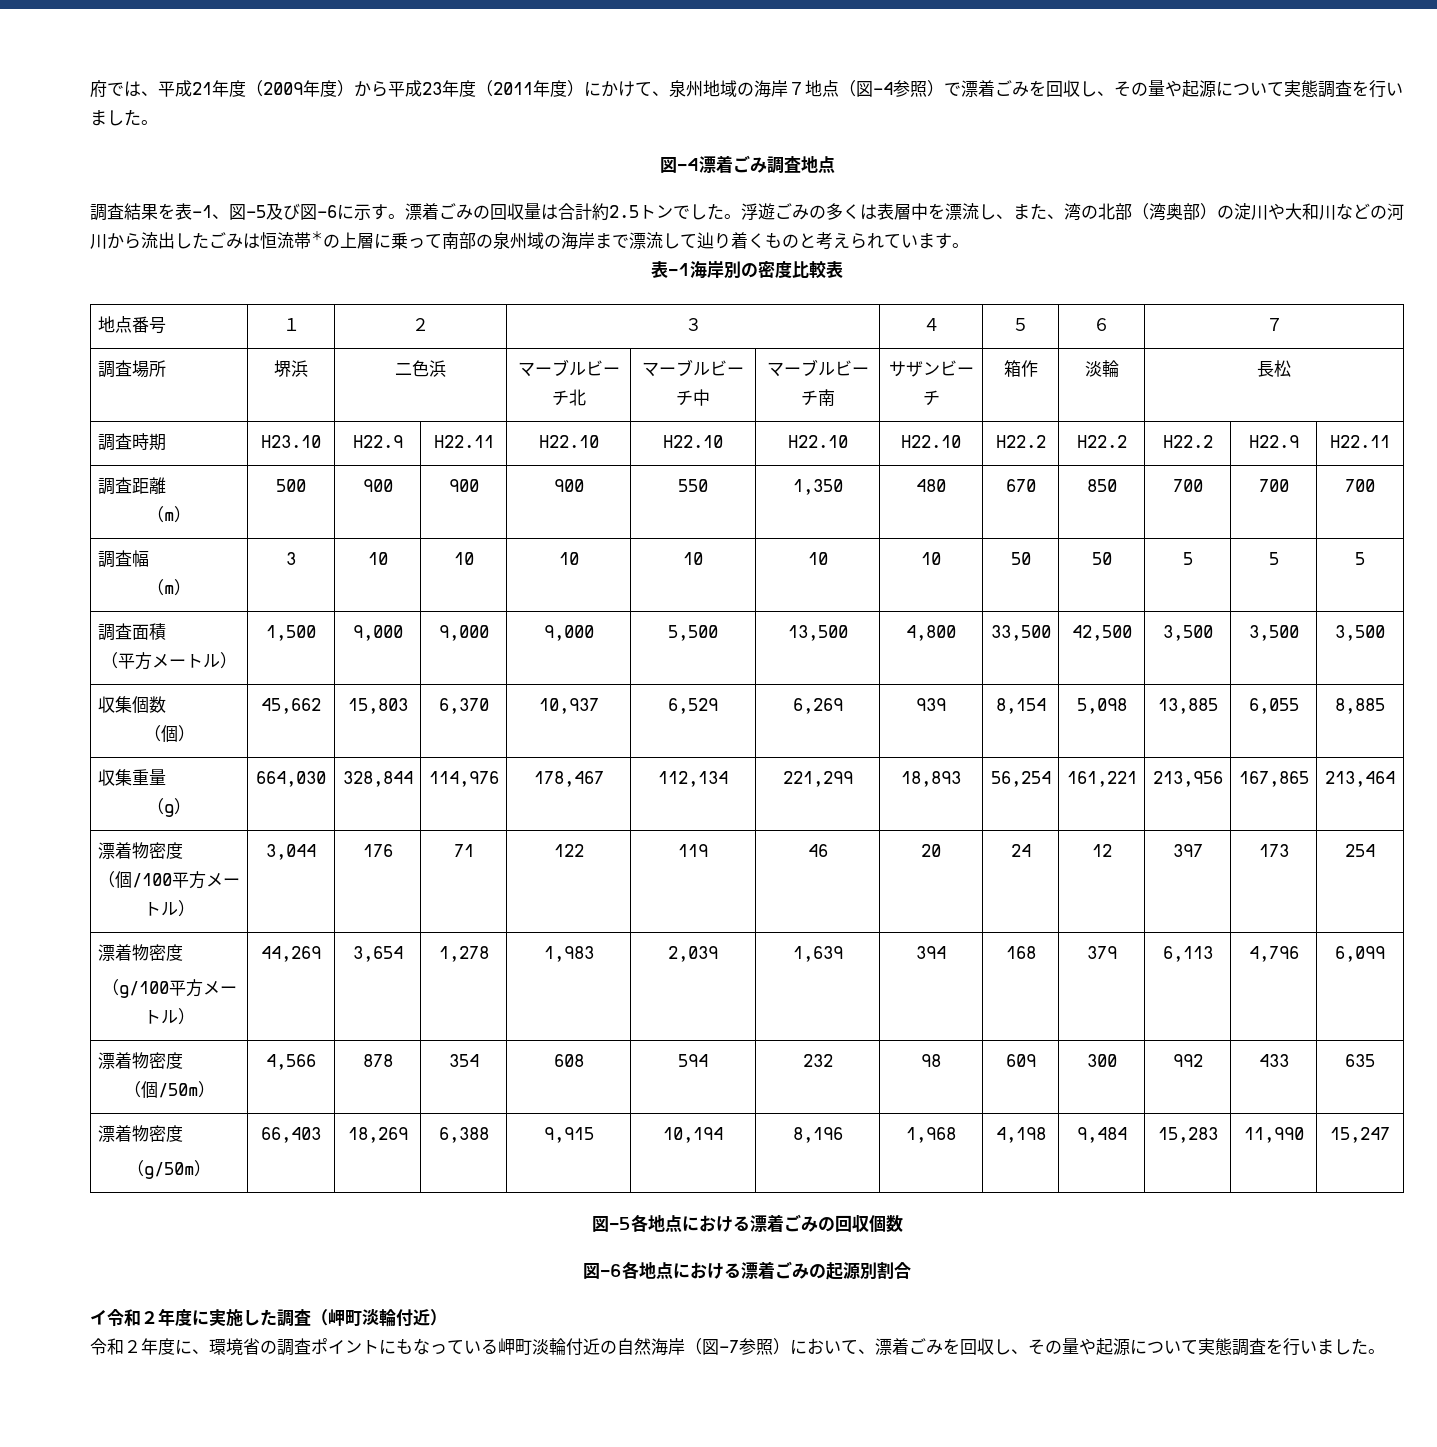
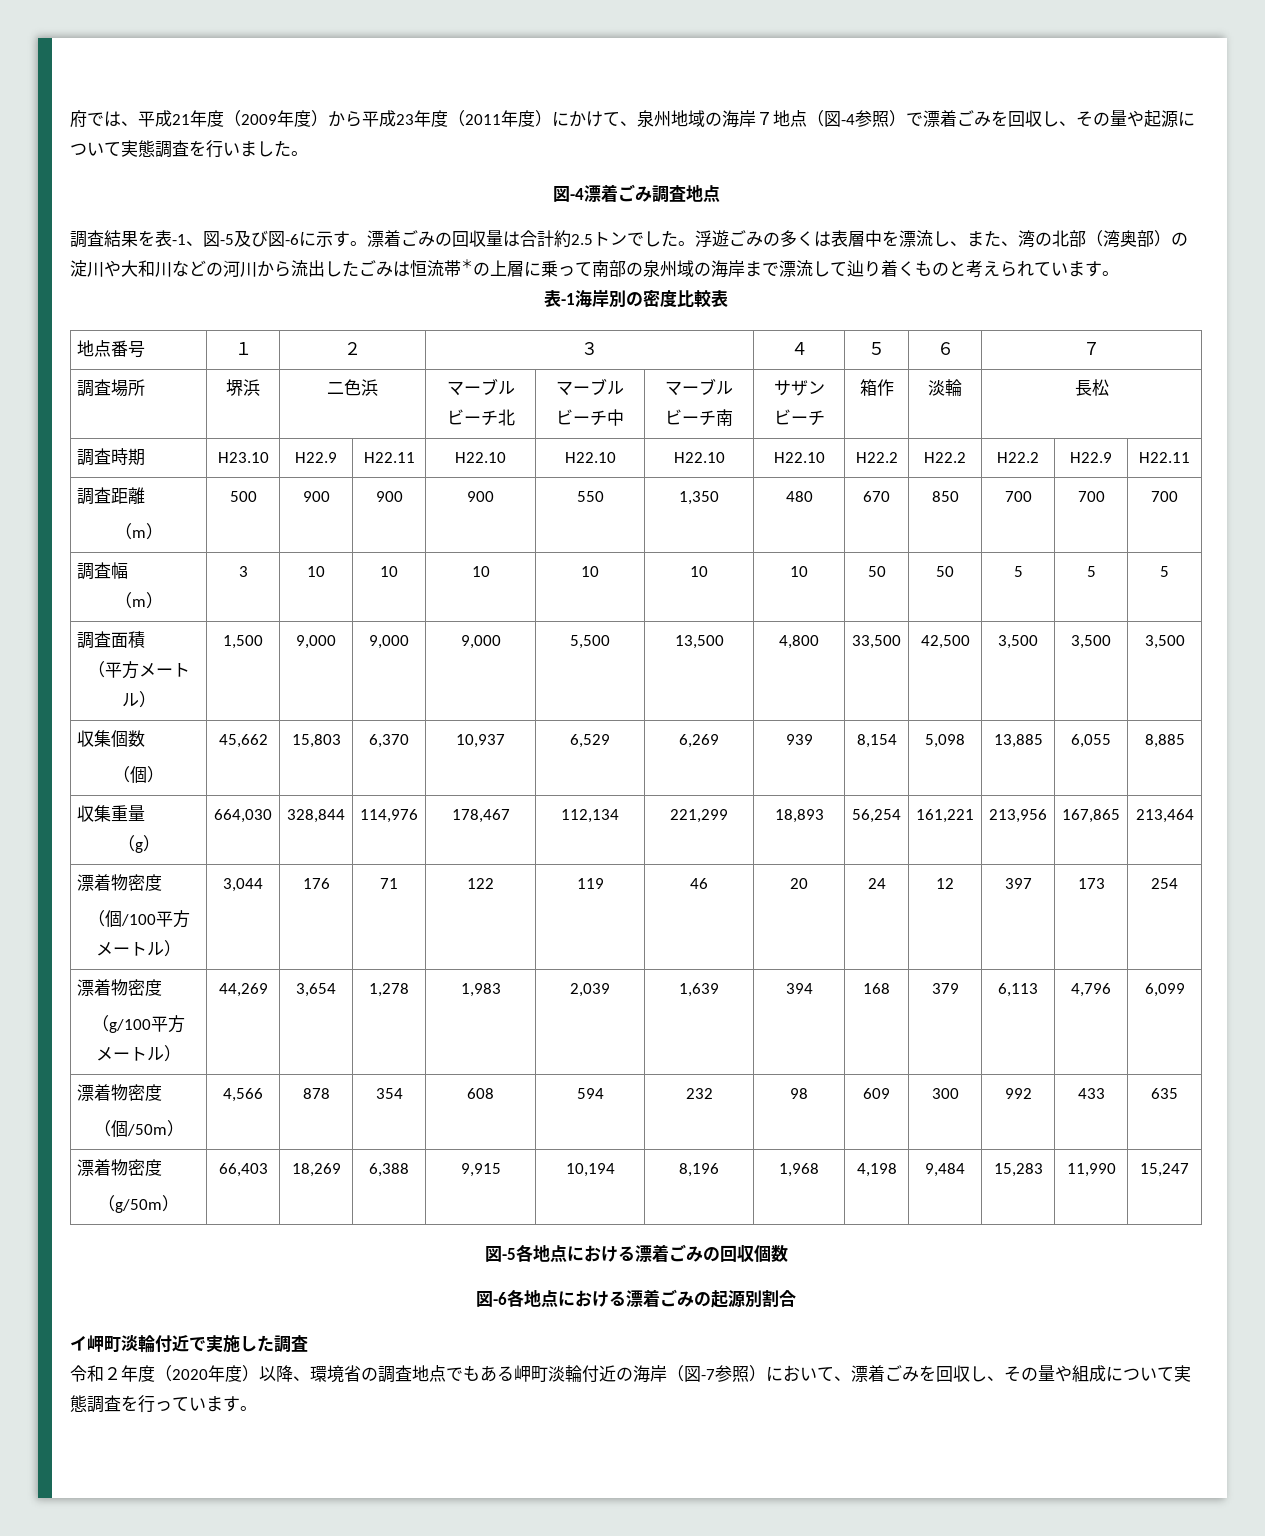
[107,1308,209,1327] 令和２年度に -> [87,1335,206,1353] 岬町淡輪付近で
[311,1309,447,1327] [90,1338,481,1356] （岬町淡輪付近） // 令和２年度に、環境省の調査ポイントにもなってい -> [70,1365,497,1383] // 令和２年度（2020年度）以降、環境省の調査地点でもあ
[617,1338,651,1355] 自然 -> (633, 1374) none
[1096,1338,1368,1356] 起源について実態調査を行いました -> [1072,1365,1191,1382] [70,1395,240,1413] 組成について実態調査を行っています

